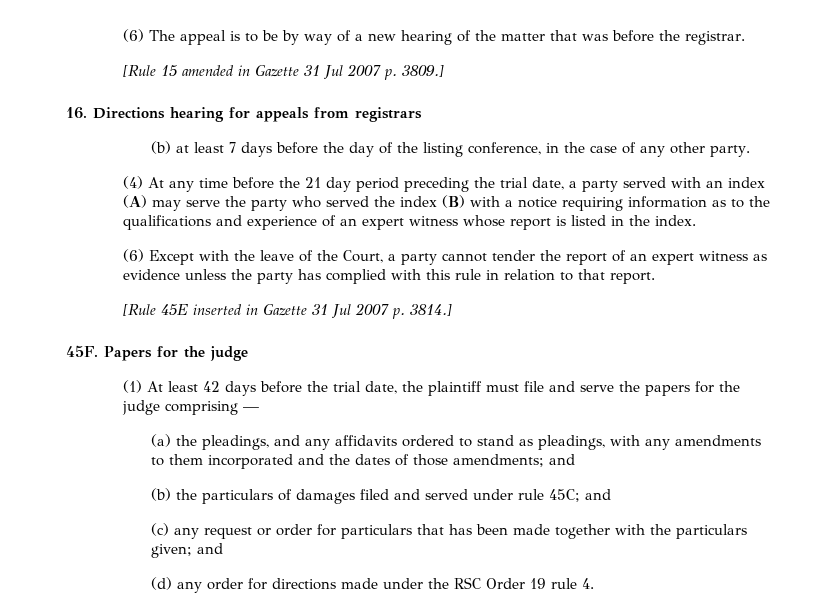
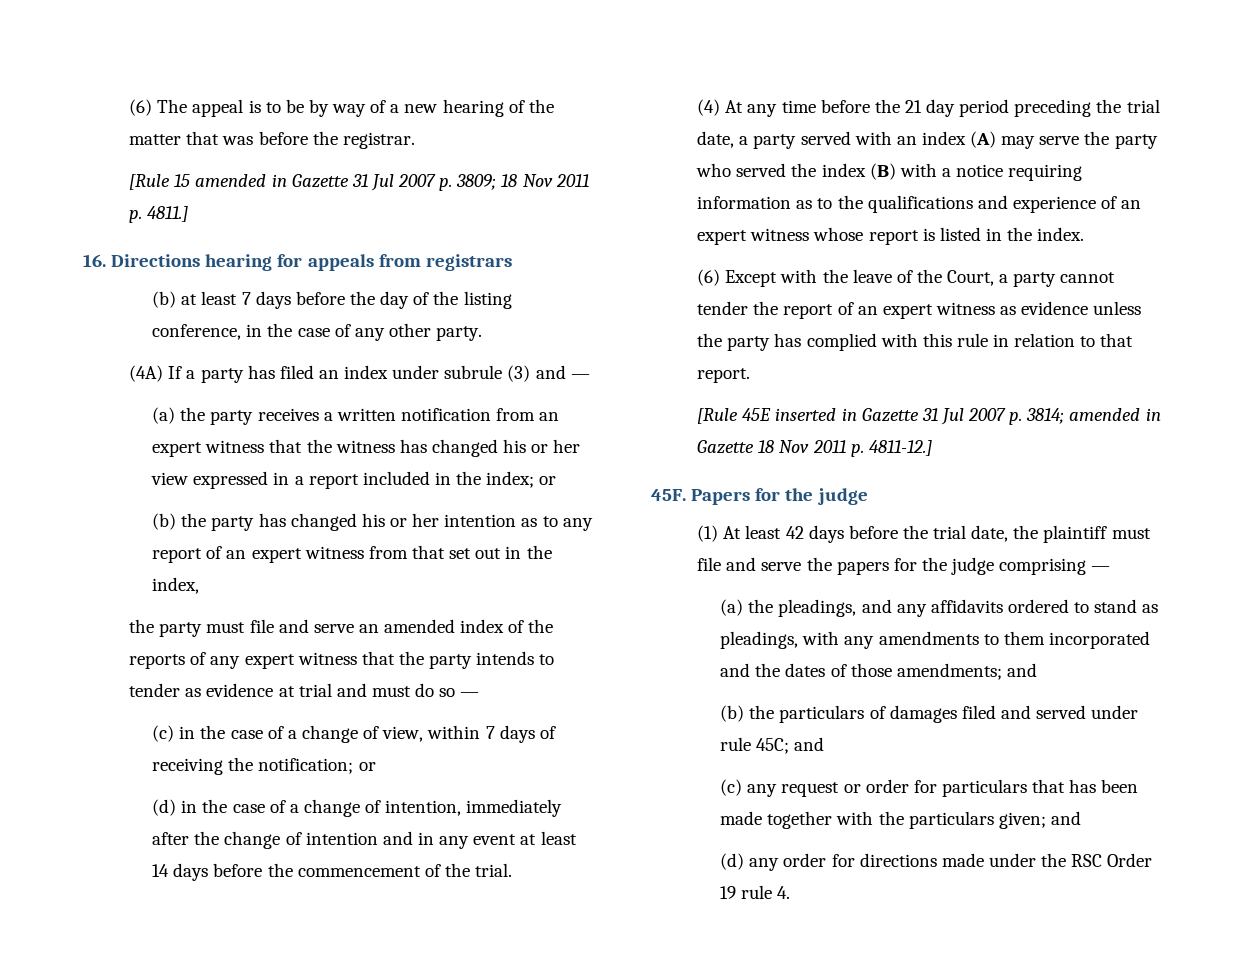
[401,65,444,77] 3809.] -> [456,174,589,190] [129,206,189,223] 3809; 18 Nov 2011 p. 4811.]
(751, 151) none -> [129,365,590,383] [152,407,560,425] [152,439,581,457] [151,471,557,489] [152,513,593,531] [152,545,552,563] [152,577,200,594] [129,619,554,637] [129,651,555,669] [129,683,480,697] [152,725,556,743] [152,757,376,775] [152,799,563,817] [152,831,577,849] [152,863,513,881] // (4A) If a party has filed an index under subrule (3) and — // (a) the party receives a written notification from an expert witness that the witness has changed his or her view expressed in a report included in the index; or // (b) the party has changed his or her intention as to any report of an expert witness from that set out in the index, // the party must file and serve an amended index of the reports of any expert witness that the party intends to tender as evidence at trial and must do so — // (c) in the case of a change of view, within 7 days of receiving the notification; or // (d) in the case of a change of intention, immediately after the change of intention and in any event at least 14 days before the commencement of the trial.
[409,304,452,316] 3814.] -> [1026,408,1161,424] [697,440,932,457] 3814; amended in Gazette 18 Nov 2011 p. 4811-12.]

